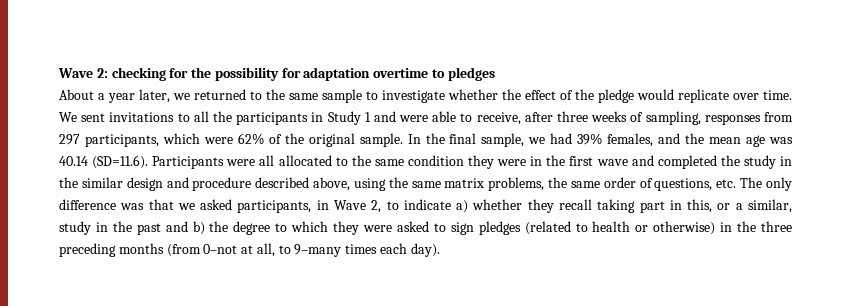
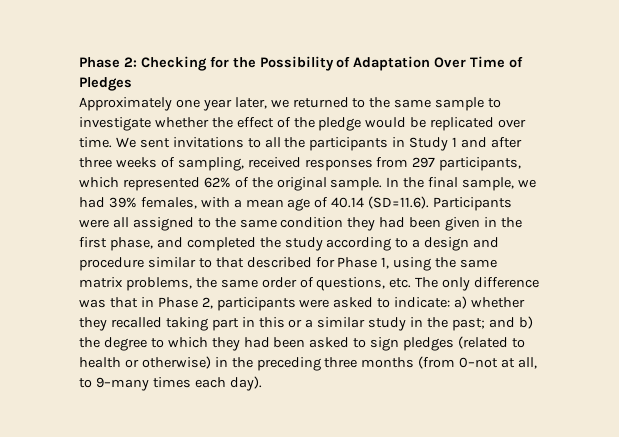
[58,67,495,81] [59,89,105,100] Wave 2: checking for the possibility for adaptation overtime to pledges // About a -> [79,56,524,71] [79,77,132,91] [79,97,200,111] Phase 2: Checking for the Possibility of Adaptation Over Time of Pledges // Approximately one
[678,89,729,103] replicate -> [410,117,495,131] be replicated
[399,111,521,125] were able to receive, -> (488, 142) none
(701, 118) none -> [247,157,301,168] received
[203,137,233,144] were -> [122,177,200,191] represented
[658,133,705,144] and the -> [200,197,242,208] with a
[769,137,794,144] was -> [314,197,329,208] of
[278,155,332,166] allocated -> [132,217,194,231] assigned
[497,159,527,166] were -> [379,217,481,231] had been given
[596,159,628,166] wave -> [109,237,153,251] phase,
[780,156,793,166] [59,177,351,191] in the similar design and procedure described above, -> [326,237,500,251] [79,257,390,271] according to a design and procedure similar to that described for Phase 1,
[177,199,451,213] we asked participants, in Wave 2, to indicate -> [140,297,451,311] in Phase 2, participants were asked to indicate:
[559,199,592,210] recall -> [110,317,162,328] recalled
[687,199,713,213] this, -> [258,317,285,328] this
[748,199,793,213] [59,221,161,235] similar, study in the past -> [317,317,485,331] similar study in the past;
[363,225,393,232] were -> [243,337,306,348] had been
[761,221,793,232] [59,243,116,257] three preceding -> [256,357,358,371] preceding three

